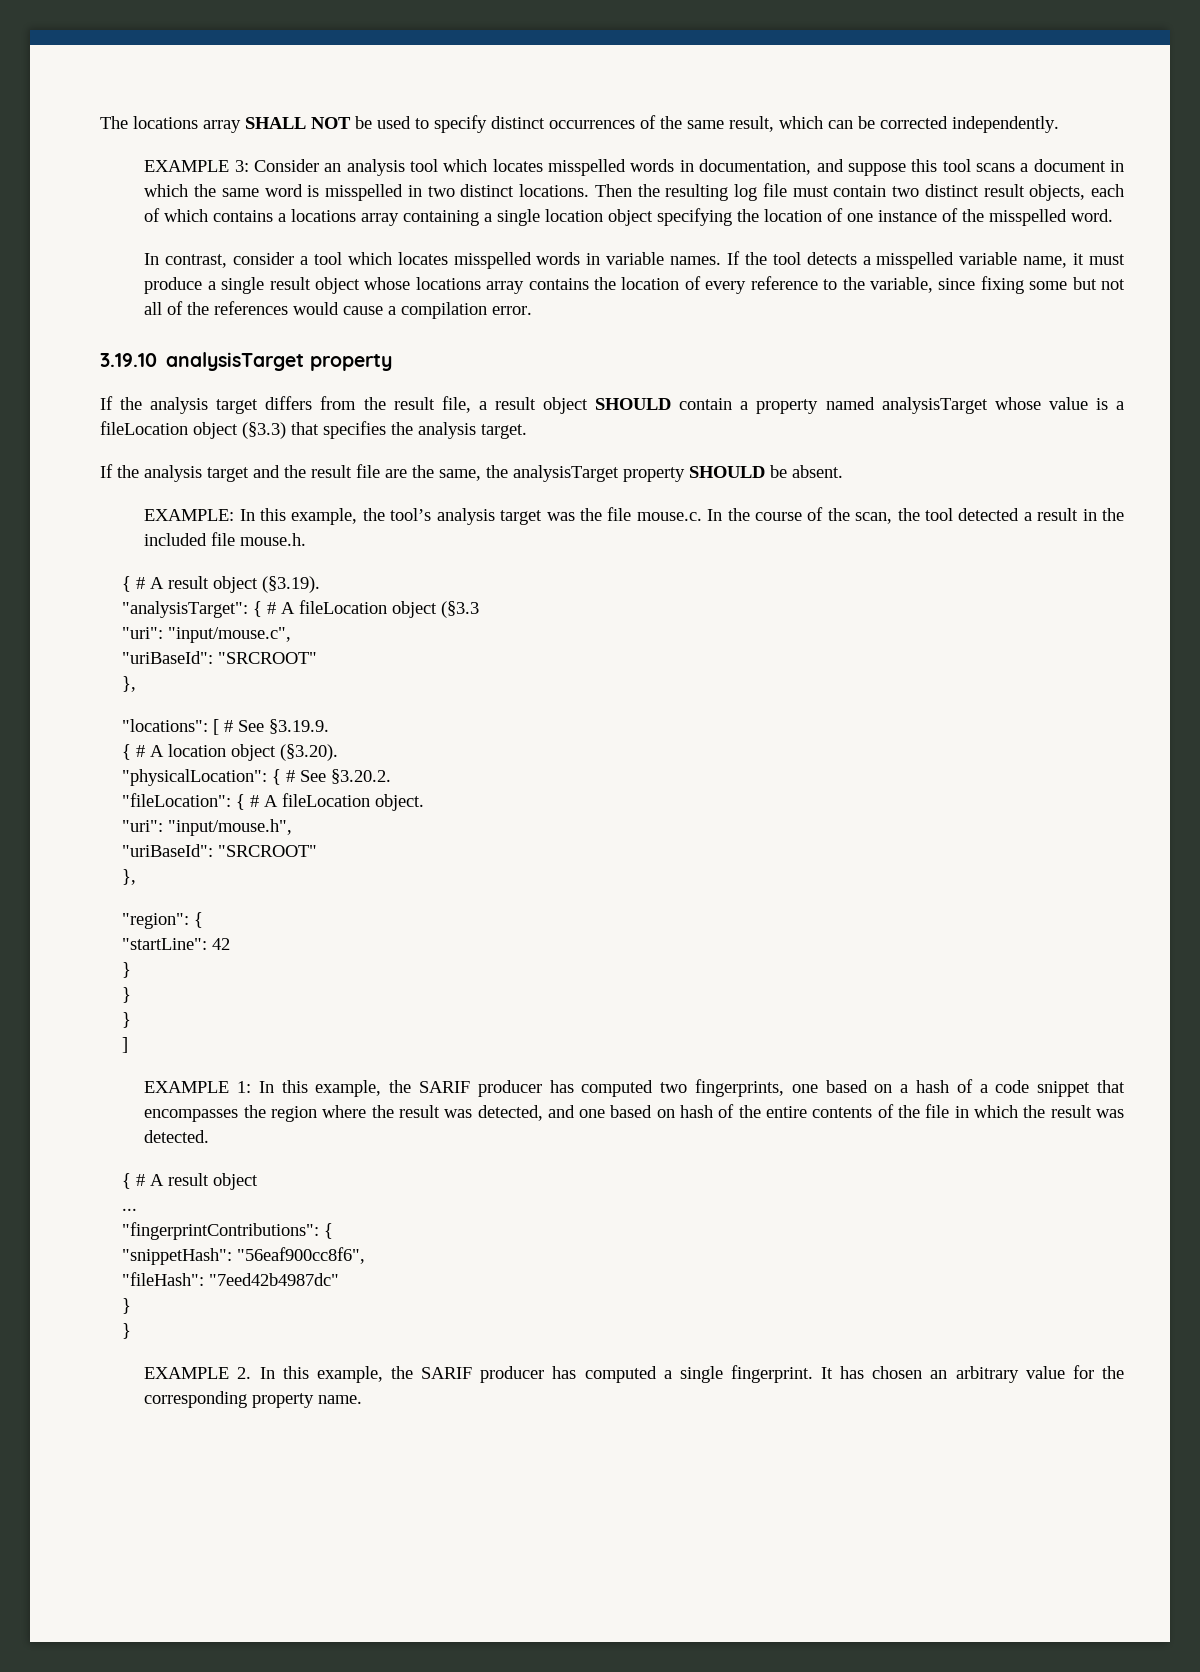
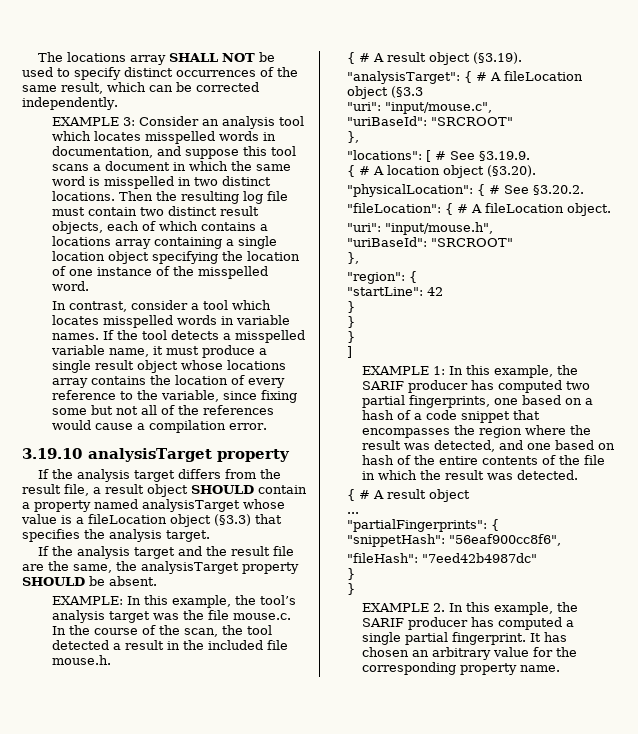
(688, 1087) none -> [362,395,406,408] partial
[122,1222,320,1240] "fingerprintContributions": -> [347,519,488,532] "partialFingerprints":
(723, 1374) none -> [405,632,449,645] partial

